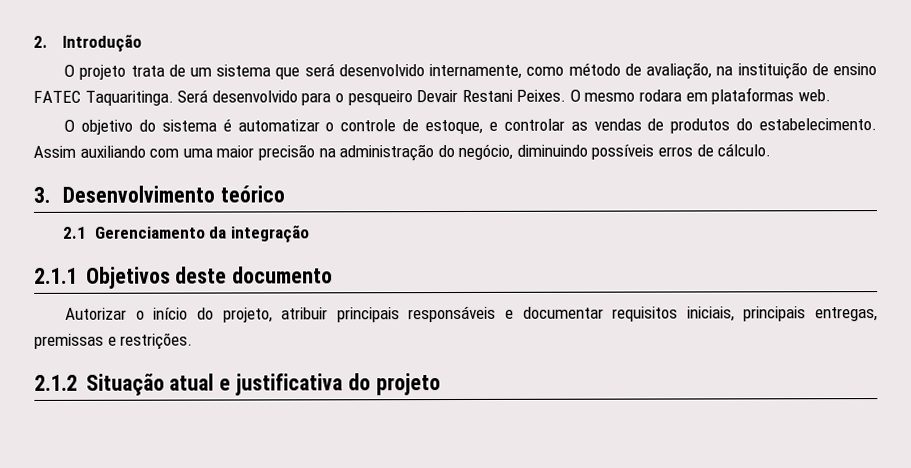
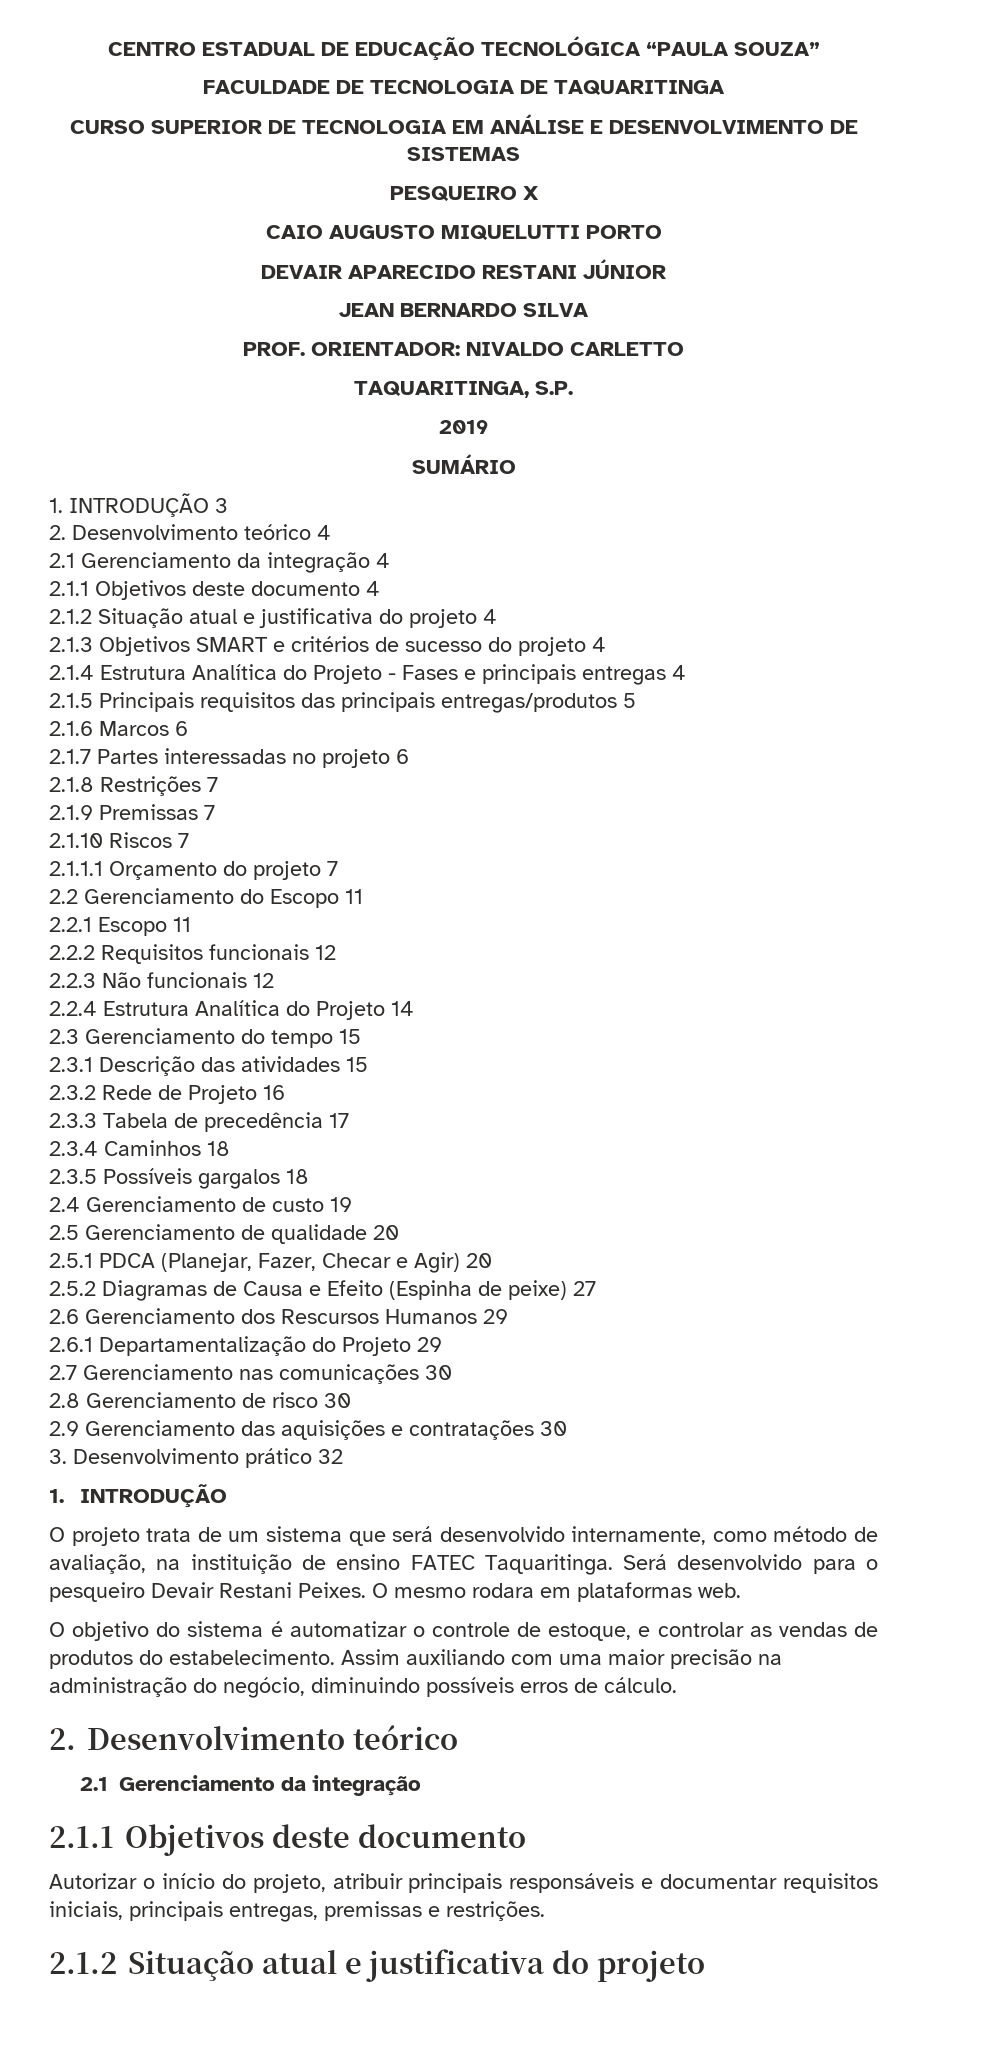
[33,34,143,52] 2. Introdução -> [107,36,820,61] [203,80,725,96] [69,114,858,134] [407,147,520,161] [389,186,539,202] [265,225,662,241] [261,259,667,279] [339,303,589,317] [243,342,684,356] [354,381,573,398] [439,420,488,434] [411,454,516,474] [49,493,228,517] [49,524,331,540] [49,552,390,573] [49,580,380,600] [49,608,497,628] [49,636,606,656] [49,664,686,685] [49,692,636,713] [49,721,188,736] [49,748,409,768] [49,776,218,796] [49,804,215,820] [49,832,189,848] [49,861,338,880] [49,888,363,908] [49,917,191,936] [49,944,336,964] [49,972,274,988] [49,1000,414,1020] [49,1028,361,1048] [49,1056,368,1076] [49,1085,285,1104] [49,1112,349,1132] [49,1140,230,1156] [49,1168,309,1189] [49,1196,352,1212] [49,1224,399,1244] [49,1252,492,1273] [49,1280,596,1301] [49,1308,508,1324] [49,1336,442,1356] [49,1364,452,1384] [49,1392,351,1408] [49,1420,567,1440] [49,1448,343,1468] [49,1484,227,1508] CENTRO ESTADUAL DE EDUCAÇÃO TECNOLÓGICA “PAULA SOUZA” // FACULDADE DE TECNOLOGIA DE TAQUARITINGA // CURSO SUPERIOR DE TECNOLOGIA EM ANÁLISE E DESENVOLVIMENTO DE SISTEMAS // PESQUEIRO X // CAIO AUGUSTO MIQUELUTTI PORTO // DEVAIR APARECIDO RESTANI JÚNIOR // JEAN BERNARDO SILVA // PROF. ORIENTADOR: NIVALDO CARLETTO // TAQUARITINGA, S.P. // 2019 // SUMÁRIO // 1. INTRODUÇÃO 3 // 2. Desenvolvimento teórico 4 // 2.1 Gerenciamento da integração 4 // 2.1.1 Objetivos deste documento 4 // 2.1.2 Situação atual e justificativa do projeto 4 // 2.1.3 Objetivos SMART e critérios de sucesso do projeto 4 // 2.1.4 Estrutura Analítica do Projeto - Fases e principais entregas 4 // 2.1.5 Principais requisitos das principais entregas/produtos 5 // 2.1.6 Marcos 6 // 2.1.7 Partes interessadas no projeto 6 // 2.1.8 Restrições 7 // 2.1.9 Premissas 7 // 2.1.10 Riscos 7 // 2.1.1.1 Orçamento do projeto 7 // 2.2 Gerenciamento do Escopo 11 // 2.2.1 Escopo 11 // 2.2.2 Requisitos funcionais 12 // 2.2.3 Não funcionais 12 // 2.2.4 Estrutura Analítica do Projeto 14 // 2.3 Gerenciamento do tempo 15 // 2.3.1 Descrição das atividades 15 // 2.3.2 Rede de Projeto 16 // 2.3.3 Tabela de precedência 17 // 2.3.4 Caminhos 18 // 2.3.5 Possíveis gargalos 18 // 2.4 Gerenciamento de custo 19 // 2.5 Gerenciamento de qualidade 20 // 2.5.1 PDCA (Planejar, Fazer, Checar e Agir) 20 // 2.5.2 Diagramas de Causa e Efeito (Espinha de peixe) 27 // 2.6 Gerenciamento dos Rescursos Humanos 29 // 2.6.1 Departamentalização do Projeto 29 // 2.7 Gerenciamento nas comunicações 30 // 2.8 Gerenciamento de risco 30 // 2.9 Gerenciamento das aquisições e contratações 30 // 3. Desenvolvimento prático 32 // 1. INTRODUÇÃO
[33,186,50,203] 3. -> [49,1728,76,1750] 2.

